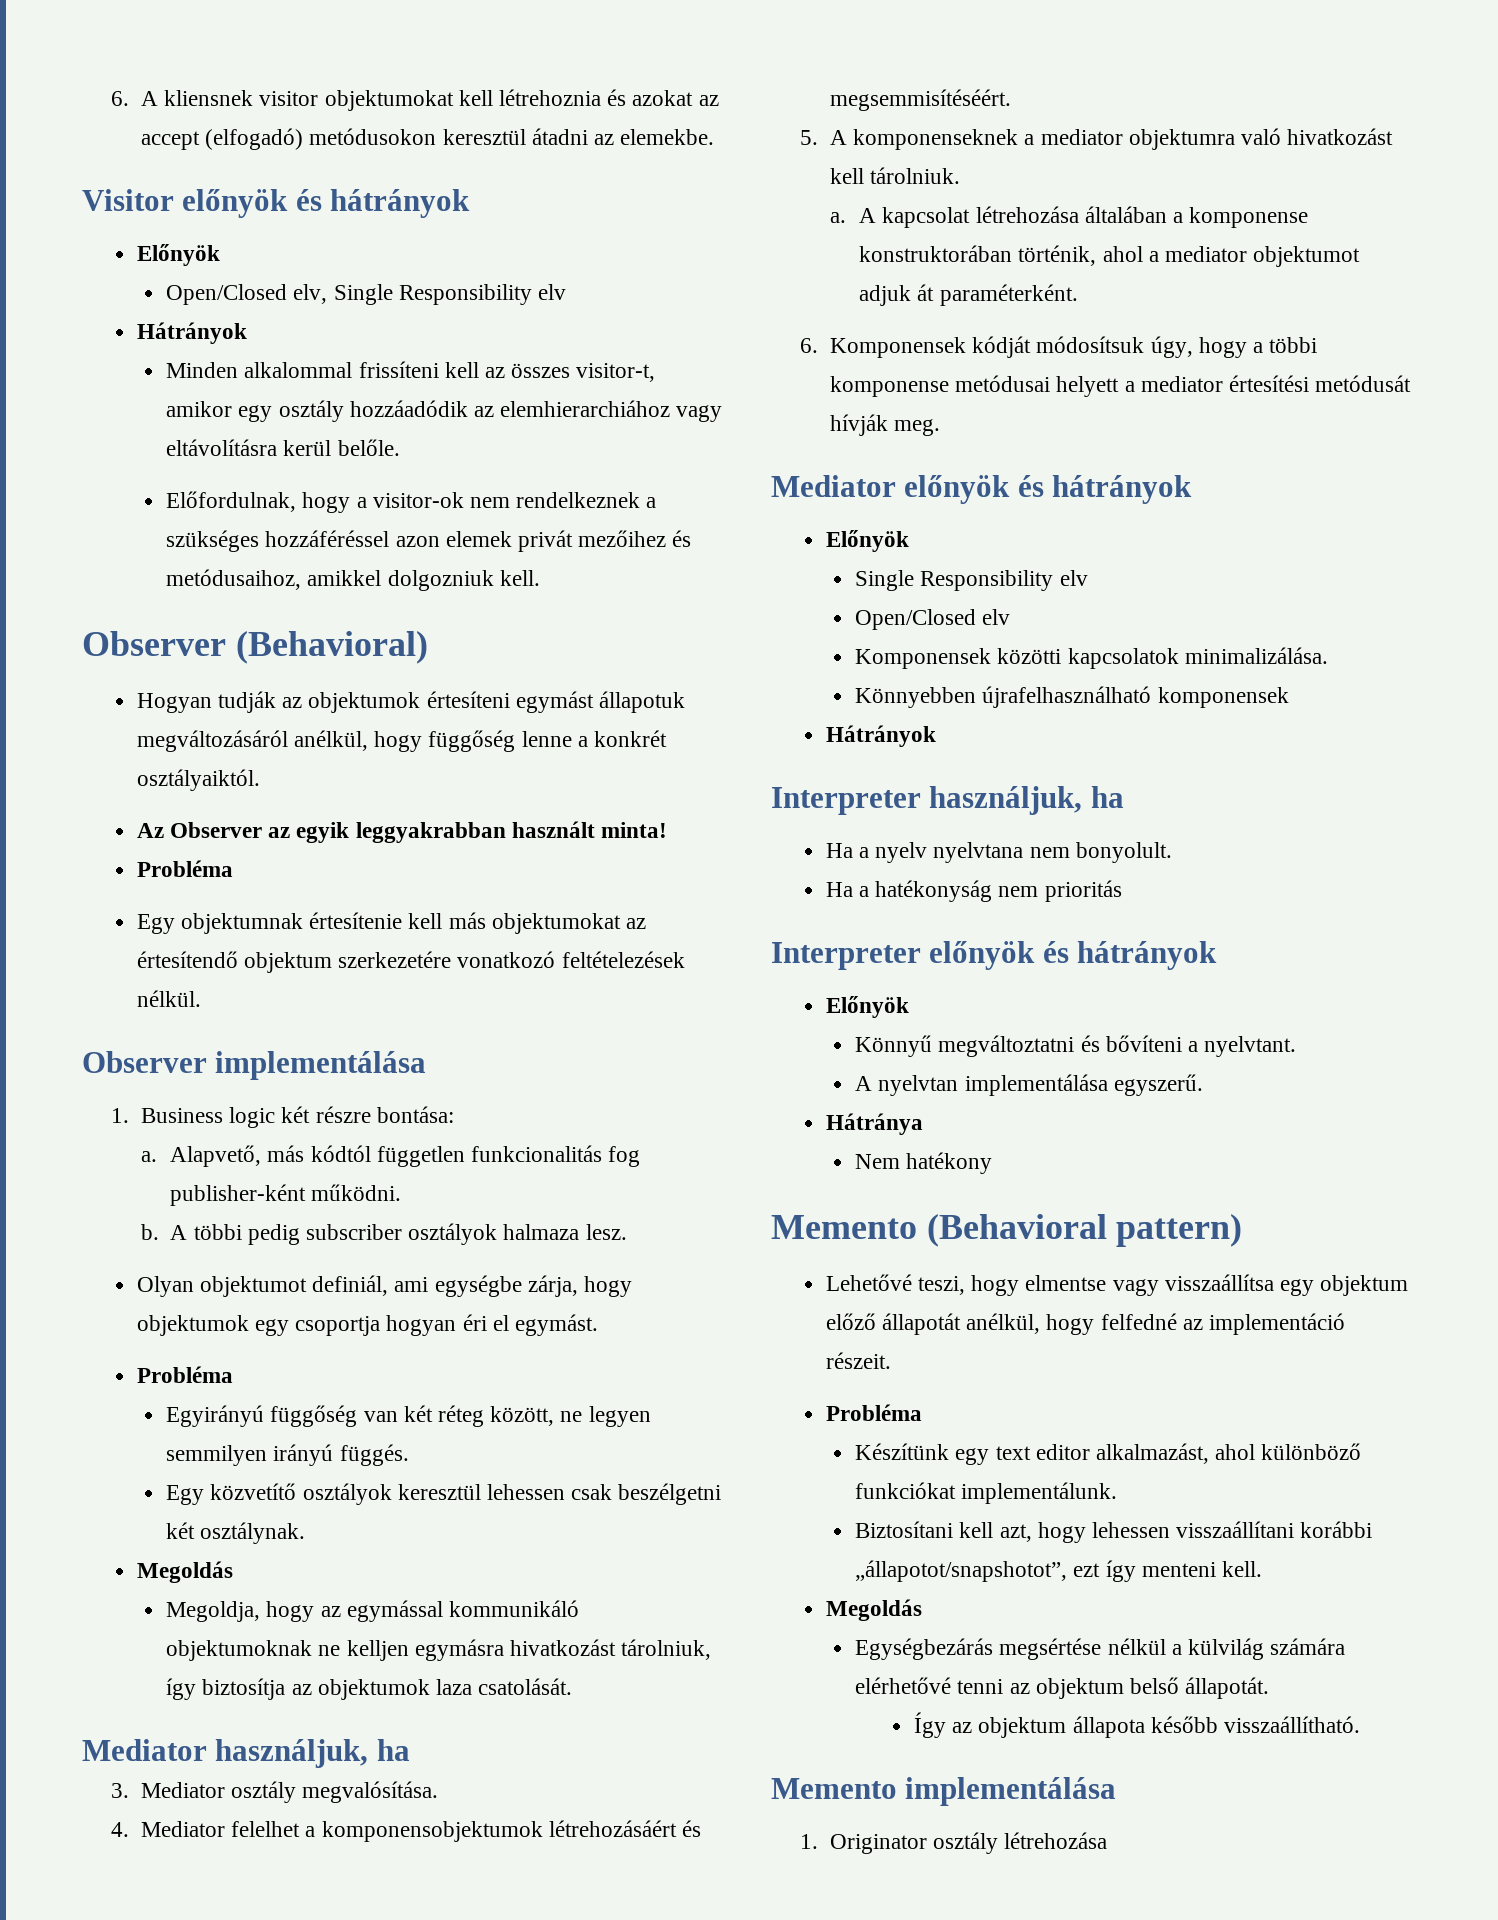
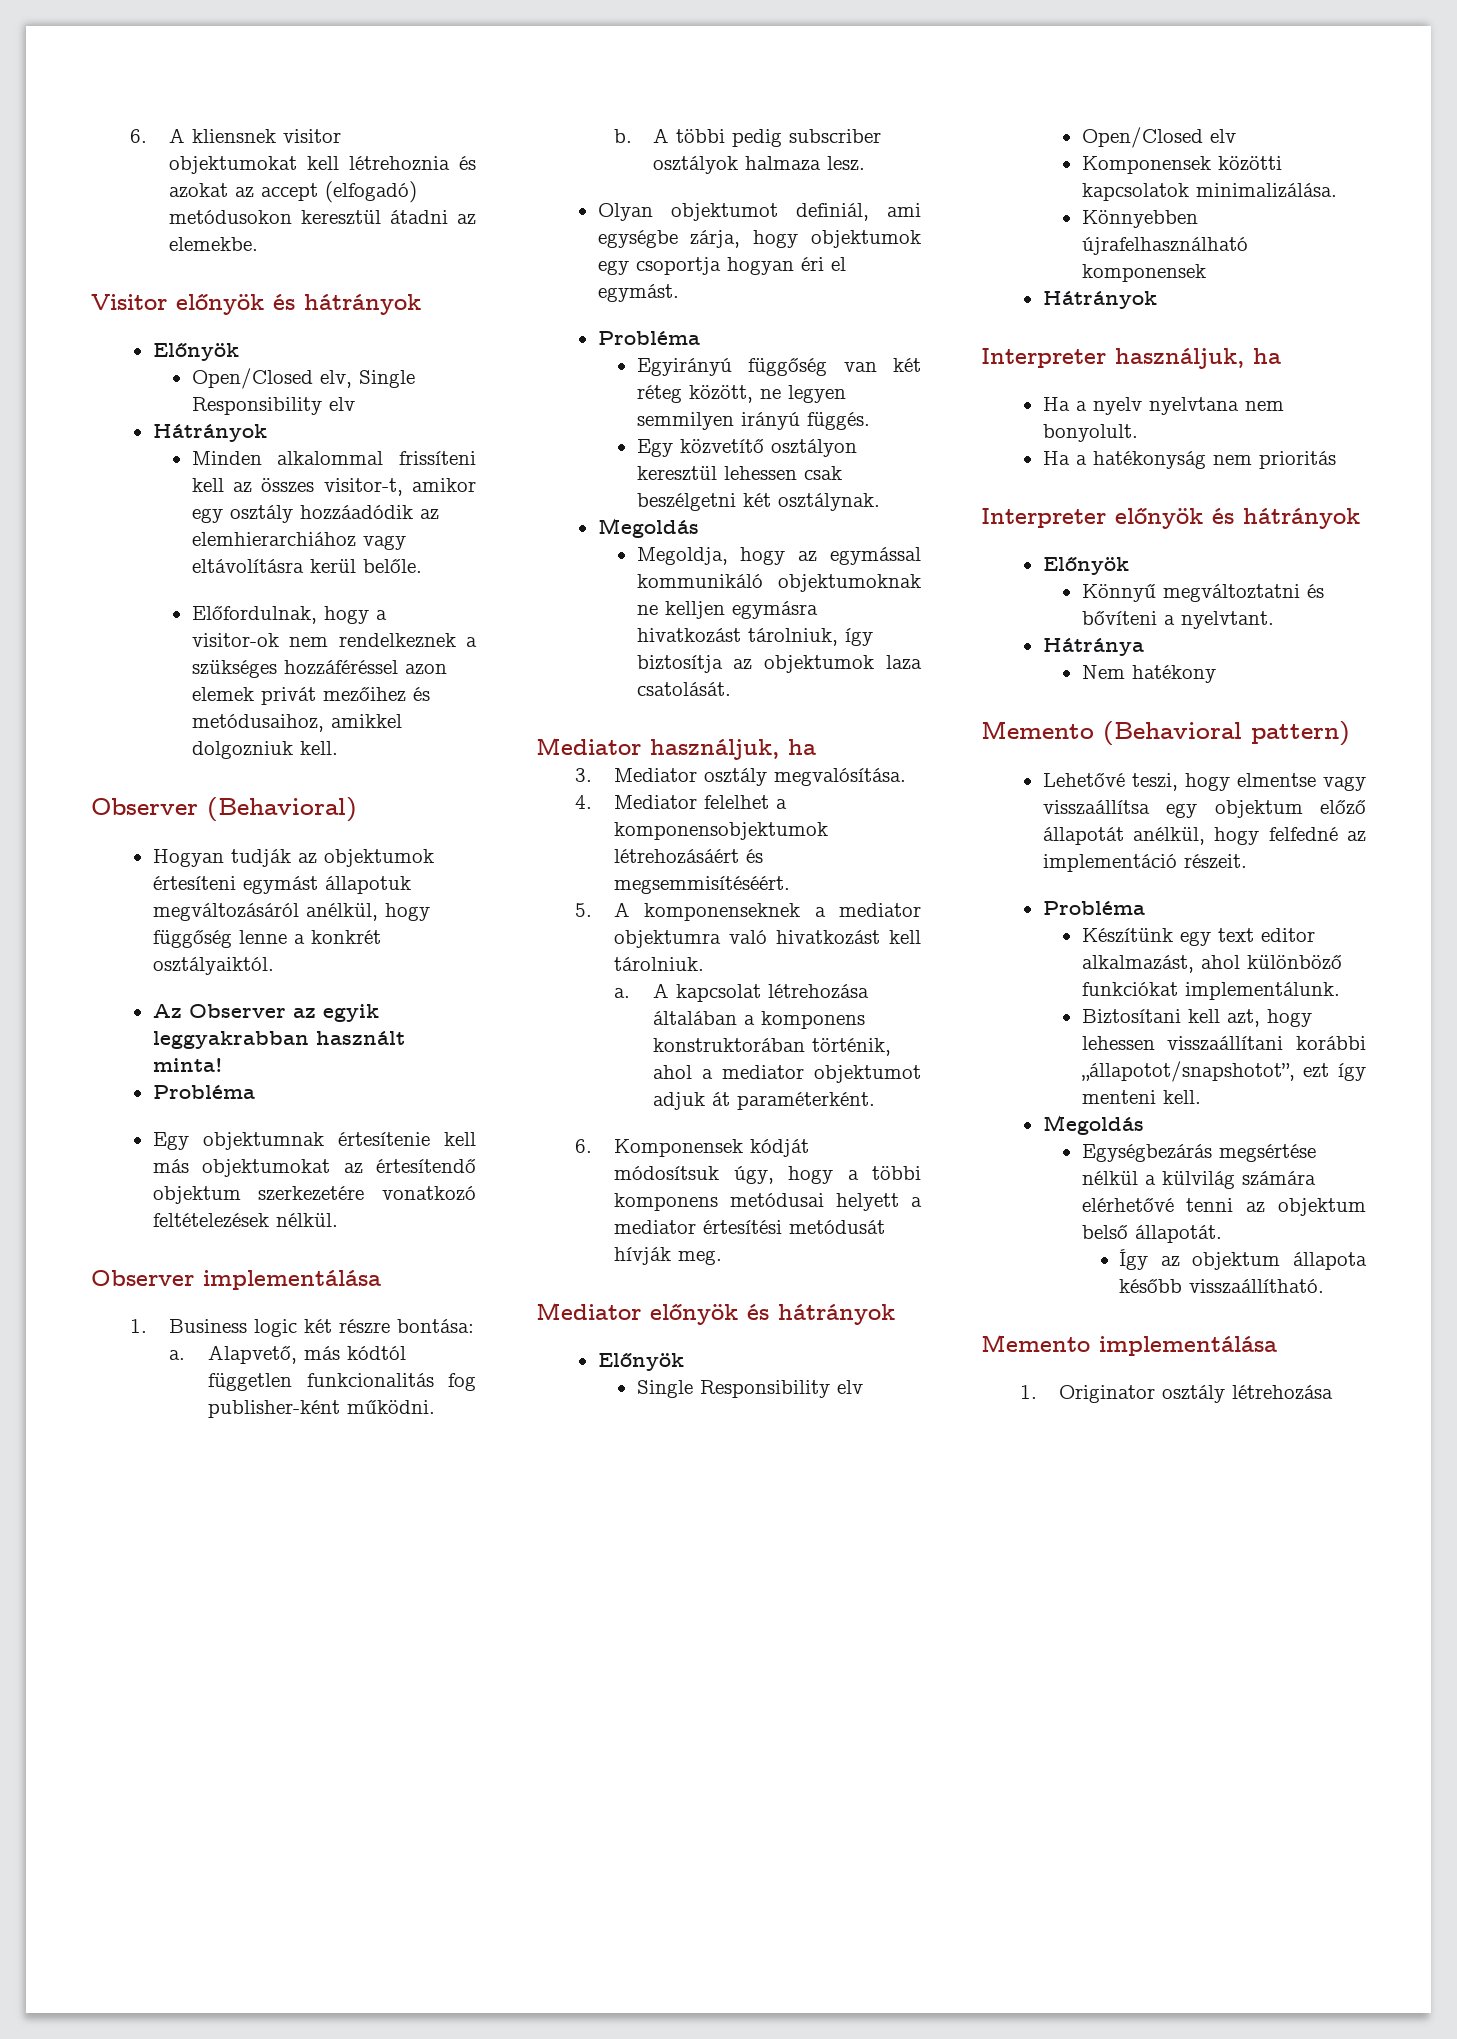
[302,1483,392,1505] osztályok -> [770,439,857,457] osztályon
[1189,207,1309,228] komponense -> [761,1011,866,1029] komponens
[829,376,949,397] komponense -> [614,1193,719,1211] komponens
[855,1074,1203,1096] // A nyelvtan implementálása egyszerű. -> (1274, 620) none

